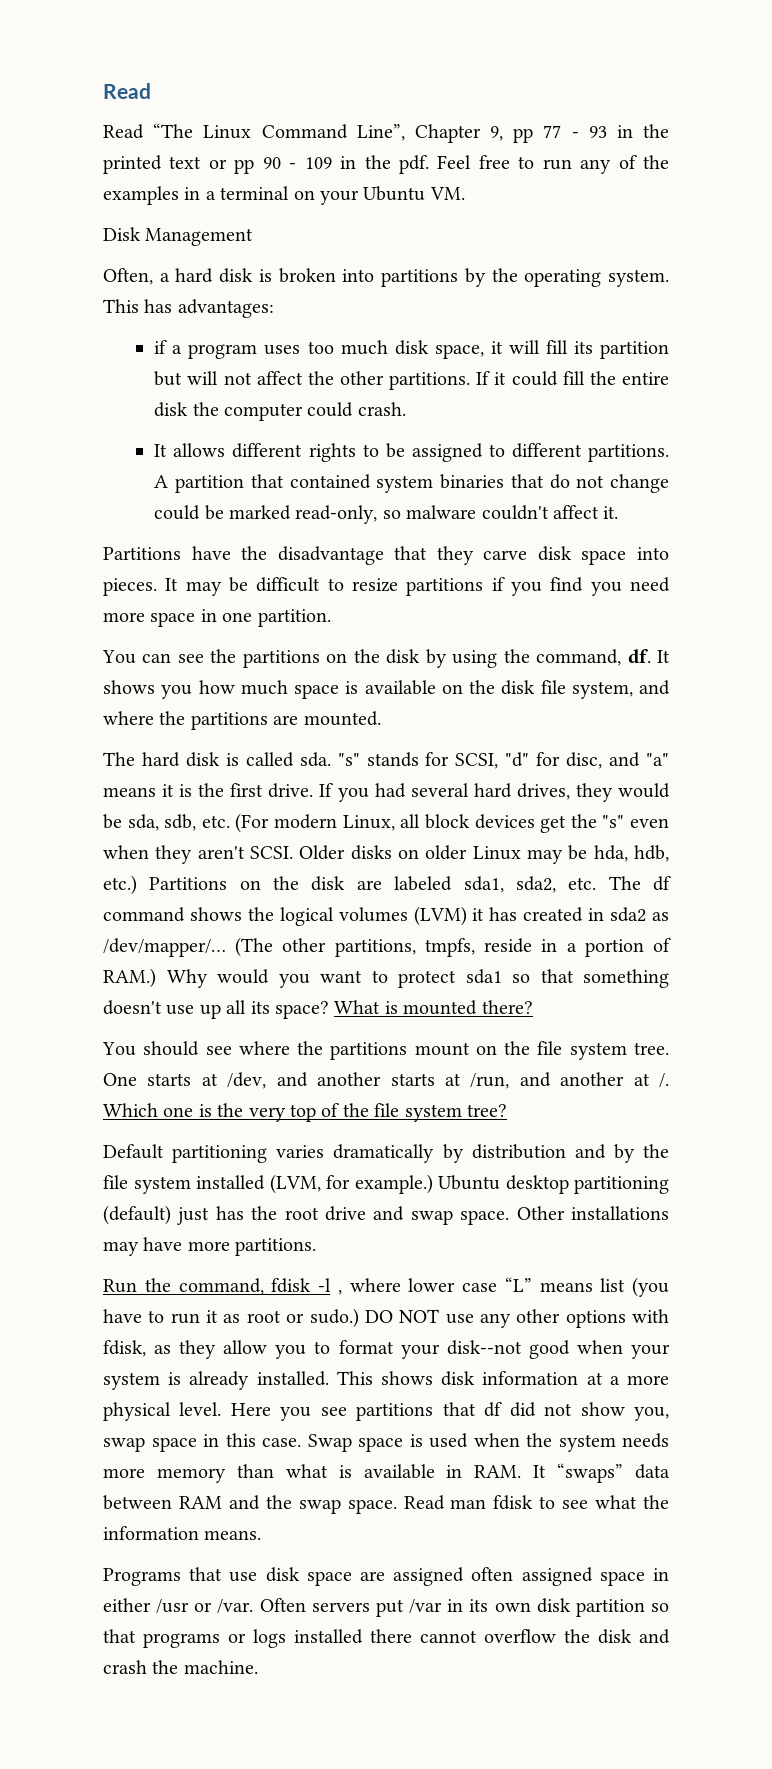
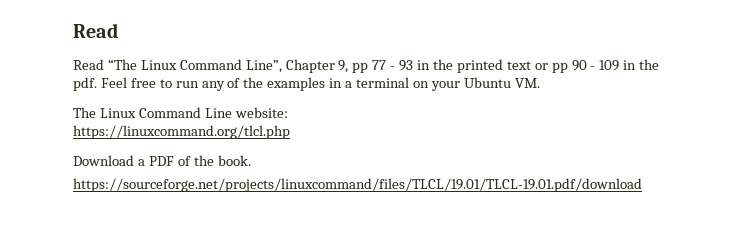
[103,227,254,246] [103,268,670,287] [103,299,274,318] [154,340,670,359] [154,371,669,390] [154,402,406,421] [154,443,670,462] [154,474,669,493] [154,505,619,524] [103,546,669,565] [103,577,670,596] [103,609,331,627] [102,649,670,668] [103,680,670,699] [103,711,381,730] [103,752,670,769] [103,783,671,802] [103,813,669,833] [103,845,669,864] [103,875,672,895] [103,906,670,926] [103,937,671,957] [103,968,669,988] [103,1000,533,1019] [102,1041,669,1060] [103,1072,669,1089] [103,1103,507,1122] [103,1144,669,1163] [103,1174,669,1194] [103,1205,669,1225] [103,1237,317,1256] [103,1277,669,1297] [103,1308,669,1328] [103,1340,671,1359] [103,1371,669,1390] [103,1402,669,1421] [103,1433,669,1452] [103,1463,670,1483] [103,1495,670,1514] [103,1526,262,1540] [103,1567,669,1586] [103,1598,669,1617] [103,1629,670,1648] [103,1660,258,1674] Disk Management // Often, a hard disk is broken into partitions by the operating system. This has advantages: // if a program uses too much disk space, it will fill its partition but will not affect the other partitions. If it could fill the entire disk the computer could crash. // It allows different rights to be assigned to different partitions. A partition that contained system binaries that do not change could be marked read-only, so malware couldn't affect it. // Partitions have the disadvantage that they carve disk space into pieces. It may be difficult to resize partitions if you find you need more space in one partition. // You can see the partitions on the disk by using the command, df. It shows you how much space is available on the disk file system, and where the partitions are mounted. // The hard disk is called sda. "s" stands for SCSI, "d" for disc, and "a" means it is the first drive. If you had several hard drives, they would be sda, sdb, etc. (For modern Linux, all block devices get the "s" even when they aren't SCSI. Older disks on older Linux may be hda, hdb, etc.) Partitions on the disk are labeled sda1, sda2, etc. The df command shows the logical volumes (LVM) it has created in sda2 as /dev/mapper/… (The other partitions, tmpfs, reside in a portion of RAM.) Why would you want to protect sda1 so that something doesn't use up all its space? What is mounted there? // You should see where the partitions mount on the file system tree. One starts at /dev, and another starts at /run, and another at /. Which one is the very top of the file system tree? // Default partitioning varies dramatically by distribution and by the file system installed (LVM, for example.) Ubuntu desktop partitioning (default) just has the root drive and swap space. Other installations may have more partitions. // Run the command, fdisk -l , where lower case “L” means list (you have to run it as root or sudo.) DO NOT use any other options with fdisk, as they allow you to format your disk--not good when your system is already installed. This shows disk information at a more physical level. Here you see partitions that df did not show you, swap space in this case. Swap space is used when the system needs more memory than what is available in RAM. It “swaps” data between RAM and the swap space. Read man fdisk to see what the information means. // Programs that use disk space are assigned often assigned space in either /usr or /var. Often servers put /var in its own disk partition so that programs or logs installed there cannot overflow the disk and crash the machine. -> [73,107,288,118] [73,125,290,139] [73,155,251,166] [73,178,642,192] The Linux Command Line website: // https://linuxcommand.org/tlcl.php // Download a PDF of the book. // https://sourceforge.net/projects/linuxcommand/files/TLCL/19.01/TLCL-19.01.pdf/download

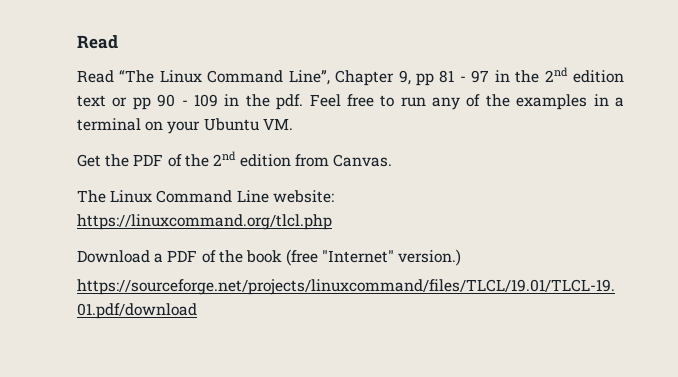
[372,59,503,73] 77 - 93 in the printed -> [439,67,625,83] 81 - 97 in the 2nd edition
(540, 83) none -> [77,151,393,167] // Get the PDF of the 2nd edition from Canvas.
[217,155,251,166] book. -> [245,249,462,266] book (free "Internet" version.)

